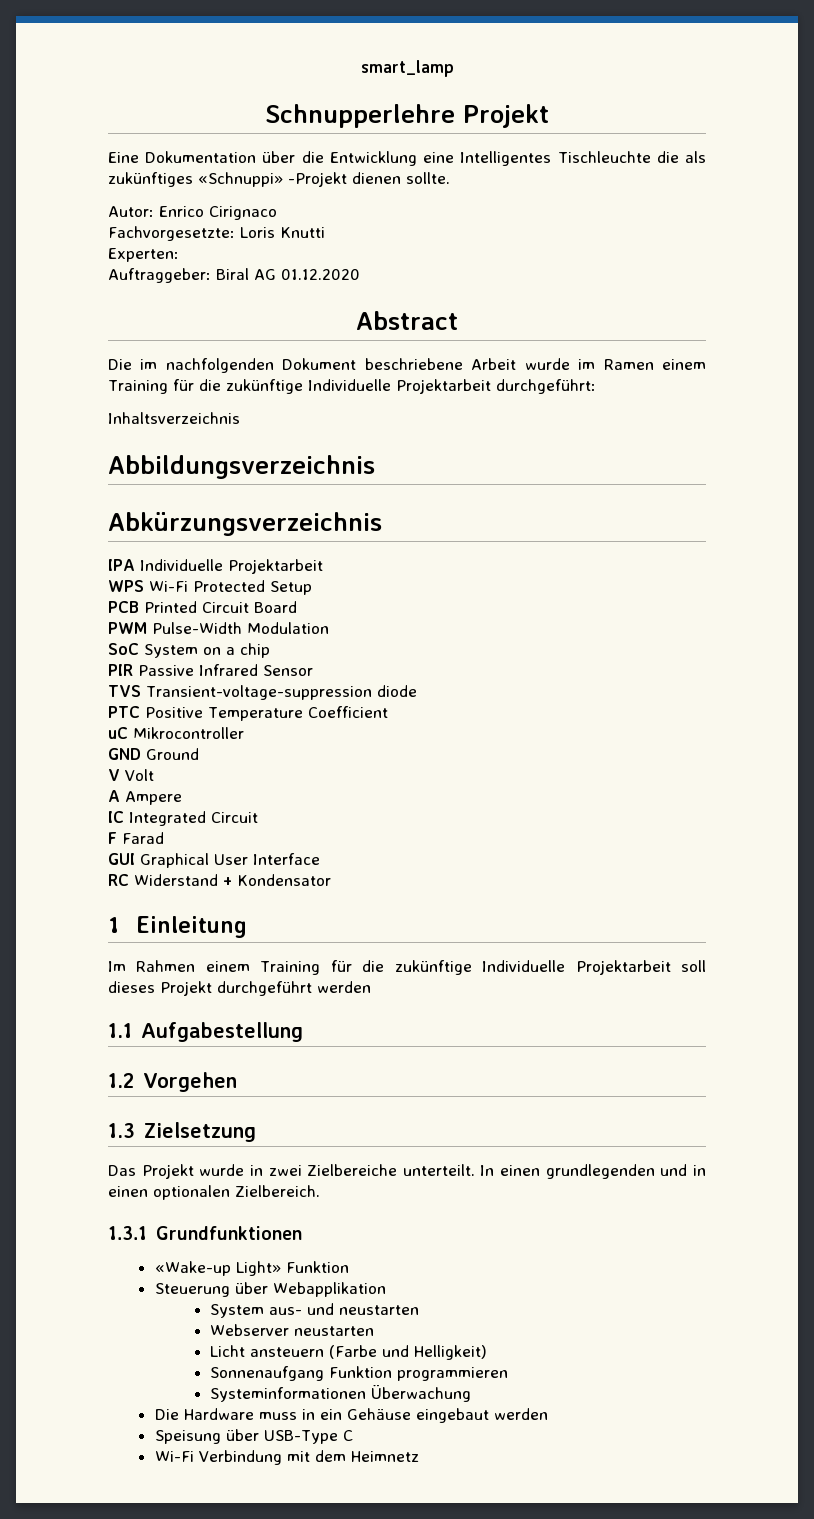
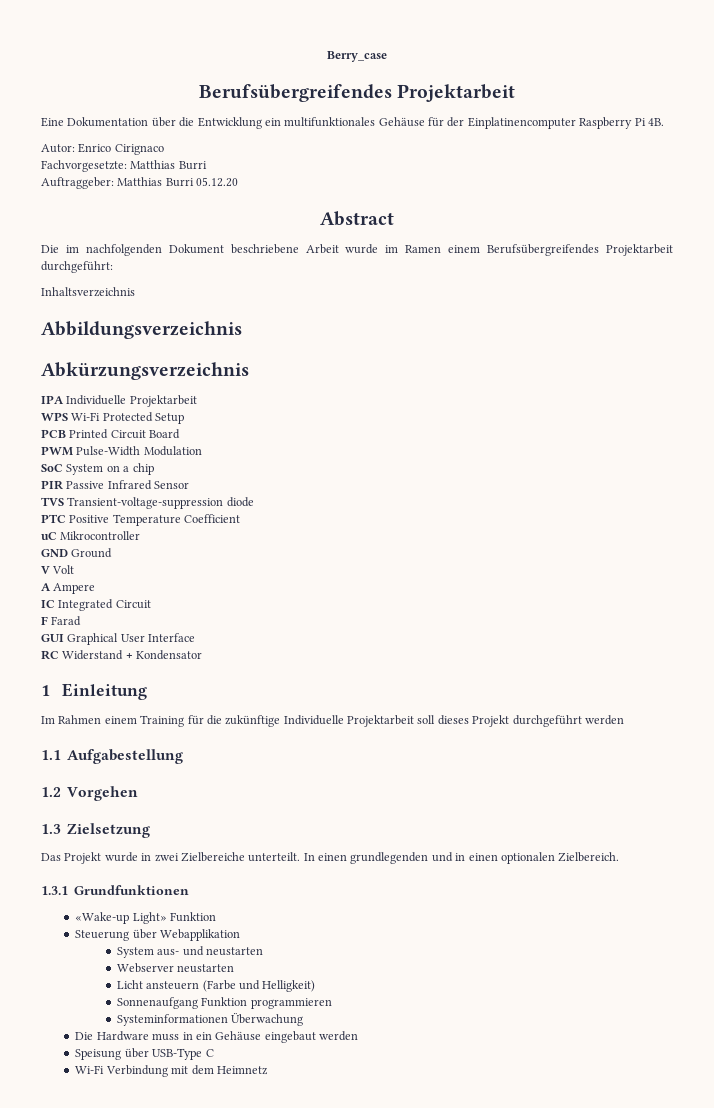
[360,60,454,77] [265,104,549,128] smart_lamp // Schnupperlehre Projekt -> [327,51,387,62] [198,84,516,102] Berry_case // Berufsübergreifendes Projektarbeit
[423,151,706,166] [108,172,450,187] [108,206,277,220] [108,226,325,241] [108,248,179,262] [108,268,360,283] eine Intelligentes Tischleuchte die als zukünftiges «Schnuppi» -Projekt dienen sollte. // Autor: Enrico Cirignaco // Fachvorgesetzte: Loris Knutti // Experten: // Auftraggeber: Biral AG 01.12.2020 -> [264,117,664,129] [41,143,164,155] [41,160,207,172] [41,177,239,189] ein multifunktionales Gehäuse für der Einplatinencomputer Raspberry Pi 4B. // Autor: Enrico Cirignaco // Fachvorgesetzte: Matthias Burri // Auftraggeber: Matthias Burri 05.12.20
[108,379,391,394] Training für die zukünftige Individuelle -> [487,244,600,256] Berufsübergreifendes

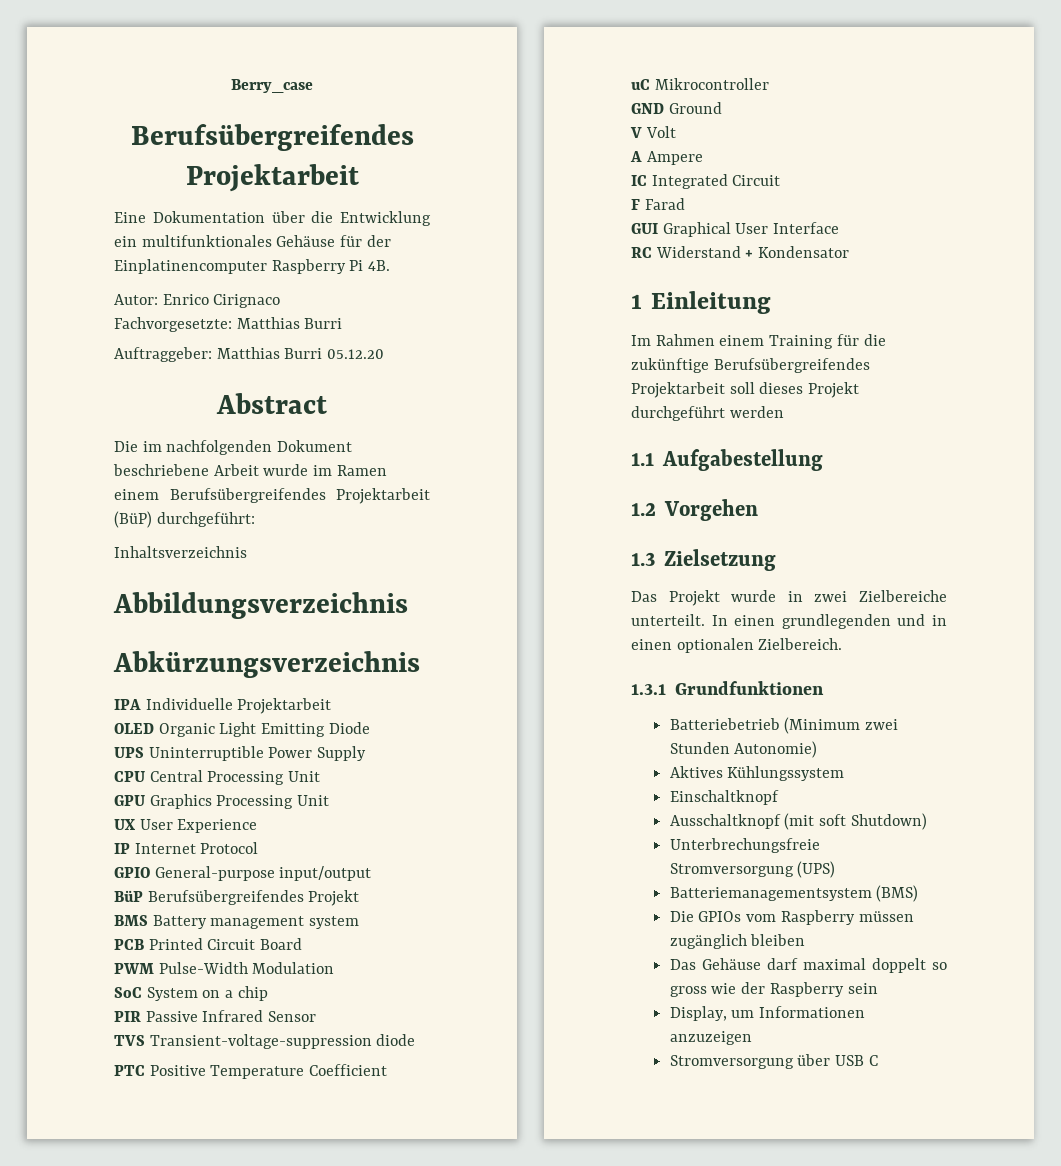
(674, 250) none -> [114,511,152,528] (BüP)
[41,412,185,424] WPS Wi-Fi Protected Setup -> [114,722,370,737] [114,746,367,761] [114,770,321,785] [114,794,330,809] [114,819,258,833] [114,842,259,854] [114,866,372,881] [114,890,360,906] [114,915,360,929] OLED Organic Light Emitting Diode // UPS Uninterruptible Power Supply // CPU Central Processing Unit // GPU Graphics Processing Unit // UX User Experience // IP Internet Protocol // GPIO General-purpose input/output // BüP Berufsübergreifendes Projekt // BMS Battery management system
[283,715,344,725] Individuelle -> [713,358,870,373] Berufsübergreifendes
[75,912,217,924] [75,929,241,941] [116,946,263,958] [116,963,235,973] [116,980,316,992] [116,997,332,1009] [116,1013,304,1026] [75,1031,359,1043] [75,1048,214,1060] [75,1065,268,1077] «Wake-up Light» Funktion // Steuerung über Webapplikation // System aus- und neustarten // Webserver neustarten // Licht ansteuern (Farbe und Helligkeit) // Sonnenaufgang Funktion programmieren // Systeminformationen Überwachung // Die Hardware muss in ein Gehäuse eingebaut werden // Speisung über USB-Type C // Wi-Fi Verbindung mit dem Heimnetz -> [669,717,899,734] [669,741,818,758] [669,766,845,781] [669,790,779,805] [669,813,927,830] [669,838,820,853] [669,861,836,878] [669,885,919,902] [669,910,914,925] [669,934,806,949] [669,958,947,973] [669,982,878,997] [669,1006,866,1021] [669,1031,752,1045] [669,1054,878,1069] Batteriebetrieb (Minimum zwei Stunden Autonomie) // Aktives Kühlungssystem // Einschaltknopf // Ausschaltknopf (mit soft Shutdown) // Unterbrechungsfreie Stromversorgung (UPS) // Batteriemanagementsystem (BMS) // Die GPIOs vom Raspberry müssen zugänglich bleiben // Das Gehäuse darf maximal doppelt so gross wie der Raspberry sein // Display, um Informationen anzuzeigen // Stromversorgung über USB C

